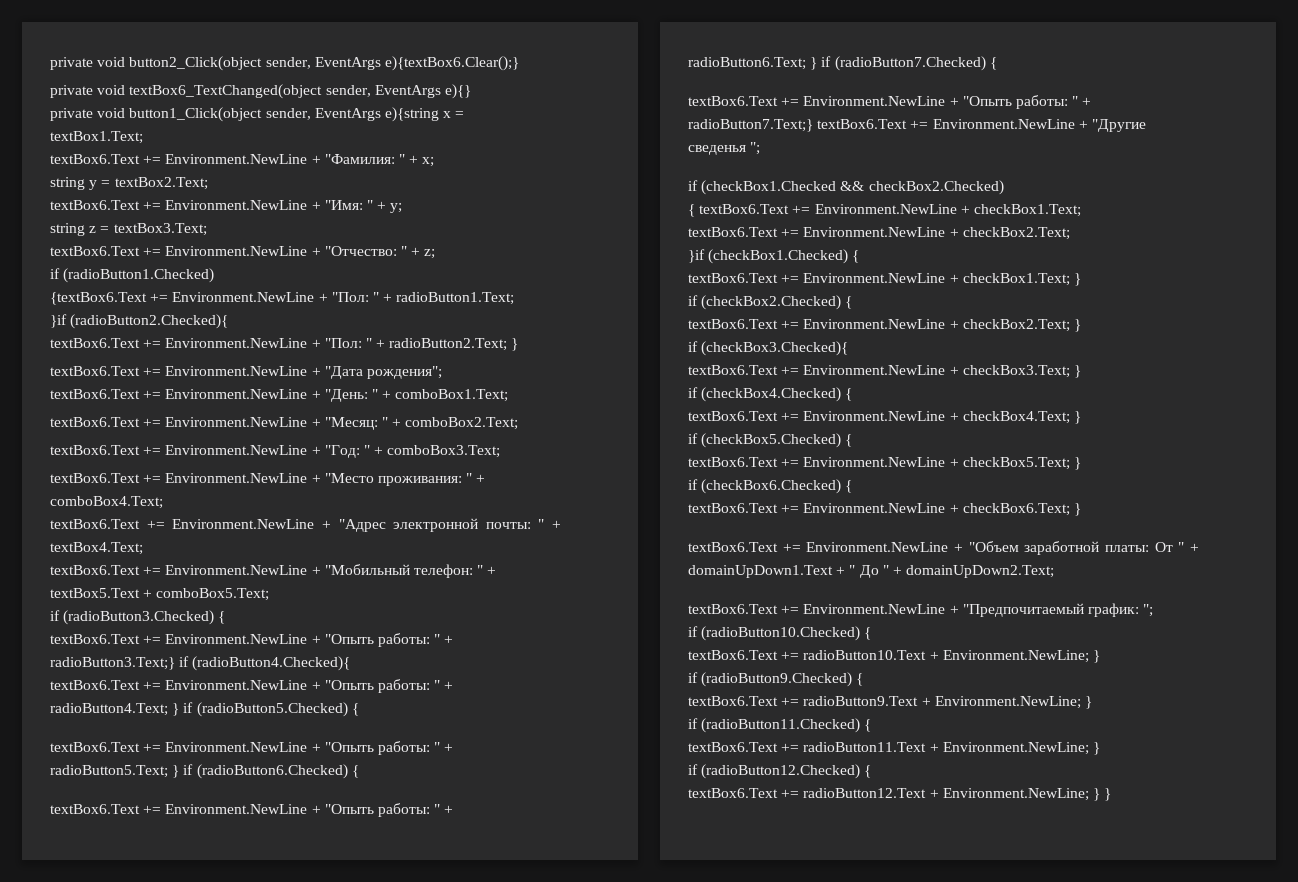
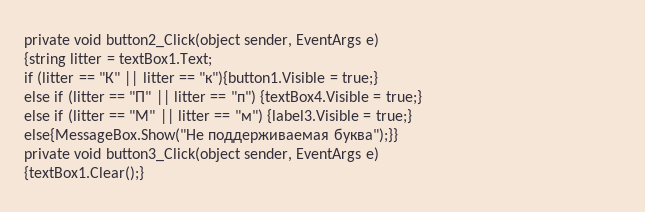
[384,56,519,71] [50,84,471,99] [50,107,465,122] [50,131,143,144] [50,154,435,167] [50,177,208,190] [50,200,403,213] [50,223,207,236] [50,246,436,259] [50,268,215,283] [50,292,515,305] [50,314,229,329] [50,338,519,351] [50,366,442,379] [50,389,509,402] [50,417,519,430] [50,445,501,458] [50,473,486,486] [50,496,163,509] [50,518,561,532] [50,542,143,555] [50,564,497,578] [50,588,270,601] [50,610,226,625] [50,633,454,647] [50,656,351,671] [50,679,454,693] [50,702,359,717] [50,741,454,755] [50,764,359,779] [50,803,454,817] [688,56,997,71] [688,95,1092,109] [688,119,1146,132] [688,142,761,155] [688,180,1004,195] [688,204,1081,217] [688,227,1070,240] [688,249,860,264] [688,273,1081,286] [688,295,853,310] [688,319,1081,332] [688,341,849,356] [688,365,1081,378] [688,387,853,402] [688,411,1081,424] [688,433,853,448] [688,457,1081,470] [688,479,853,494] [688,503,1081,516] [688,541,1200,555] [688,565,1055,578] [688,603,1154,617] [688,626,872,641] [688,650,1100,663] [688,672,864,687] [688,696,1092,709] [688,718,872,733] [688,742,1100,755] [688,764,872,779] [688,788,1112,801] e){textBox6.Clear();} // private void textBox6_TextChanged(object sender, EventArgs e){} // private void button1_Click(object sender, EventArgs e){string x = textBox1.Text; // textBox6.Text += Environment.NewLine + "Фамилия: " + x; // string y = textBox2.Text; // textBox6.Text += Environment.NewLine + "Имя: " + y; // string z = textBox3.Text; // textBox6.Text += Environment.NewLine + "Отчество: " + z; // if (radioButton1.Checked) // {textBox6.Text += Environment.NewLine + "Пол: " + radioButton1.Text; // }if (radioButton2.Checked){ // textBox6.Text += Environment.NewLine + "Пол: " + radioButton2.Text; } // textBox6.Text += Environment.NewLine + "Дата рождения"; // textBox6.Text += Environment.NewLine + "День: " + comboBox1.Text; // textBox6.Text += Environment.NewLine + "Месяц: " + comboBox2.Text; // textBox6.Text += Environment.NewLine + "Год: " + comboBox3.Text; // textBox6.Text += Environment.NewLine + "Место проживания: " + comboBox4.Text; // textBox6.Text += Environment.NewLine + "Адрес электронной почты: " + textBox4.Text; // textBox6.Text += Environment.NewLine + "Мобильный телефон: " + textBox5.Text + comboBox5.Text; // if (radioButton3.Checked) { // textBox6.Text += Environment.NewLine + "Опыть работы: " + radioButton3.Text;} if (radioButton4.Checked){ // textBox6.Text += Environment.NewLine + "Опыть работы: " + radioButton4.Text; } if (radioButton5.Checked) { // textBox6.Text += Environment.NewLine + "Опыть работы: " + radioButton5.Text; } if (radioButton6.Checked) { // textBox6.Text += Environment.NewLine + "Опыть работы: " + radioButton6.Text; } if (radioButton7.Checked) { // textBox6.Text += Environment.NewLine + "Опыть работы: " + radioButton7.Text;} textBox6.Text += Environment.NewLine + "Другие сведенья "; // if (checkBox1.Checked && checkBox2.Checked) // { textBox6.Text += Environment.NewLine + checkBox1.Text; // textBox6.Text += Environment.NewLine + checkBox2.Text; // }if (checkBox1.Checked) { // textBox6.Text += Environment.NewLine + checkBox1.Text; } // if (checkBox2.Checked) { // textBox6.Text += Environment.NewLine + checkBox2.Text; } // if (checkBox3.Checked){ // textBox6.Text += Environment.NewLine + checkBox3.Text; } // if (checkBox4.Checked) { // textBox6.Text += Environment.NewLine + checkBox4.Text; } // if (checkBox5.Checked) { // textBox6.Text += Environment.NewLine + checkBox5.Text; } // if (checkBox6.Checked) { // textBox6.Text += Environment.NewLine + checkBox6.Text; } // textBox6.Text += Environment.NewLine + "Объем заработной платы: От " + domainUpDown1.Text + " До " + domainUpDown2.Text; // textBox6.Text += Environment.NewLine + "Предпочитаемый график: "; // if (radioButton10.Checked) { // textBox6.Text += radioButton10.Text + Environment.NewLine; } // if (radioButton9.Checked) { // textBox6.Text += radioButton9.Text + Environment.NewLine; } // if (radioButton11.Checked) { // textBox6.Text += radioButton11.Text + Environment.NewLine; } // if (radioButton12.Checked) { // textBox6.Text += radioButton12.Text + Environment.NewLine; } } -> [365,33,379,48] [24,52,212,67] [24,71,378,86] [24,90,422,105] [24,109,412,124] [24,128,398,143] [24,147,379,162] [24,166,144,181] e) // {string litter = textBox1.Text; // if (litter == "К" || litter == "к"){button1.Visible = true;} // else if (litter == "П" || litter == "п") {textBox4.Visible = true;} // else if (litter == "М" || litter == "м") {label3.Visible = true;} // else{MessageBox.Show("Не поддерживаемая буква");}} // private void button3_Click(object sender, EventArgs e) // {textBox1.Clear();}

